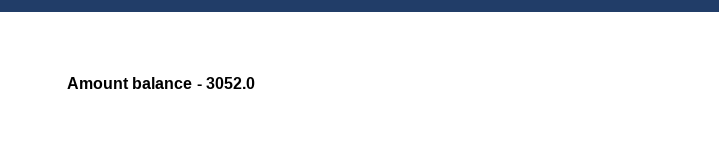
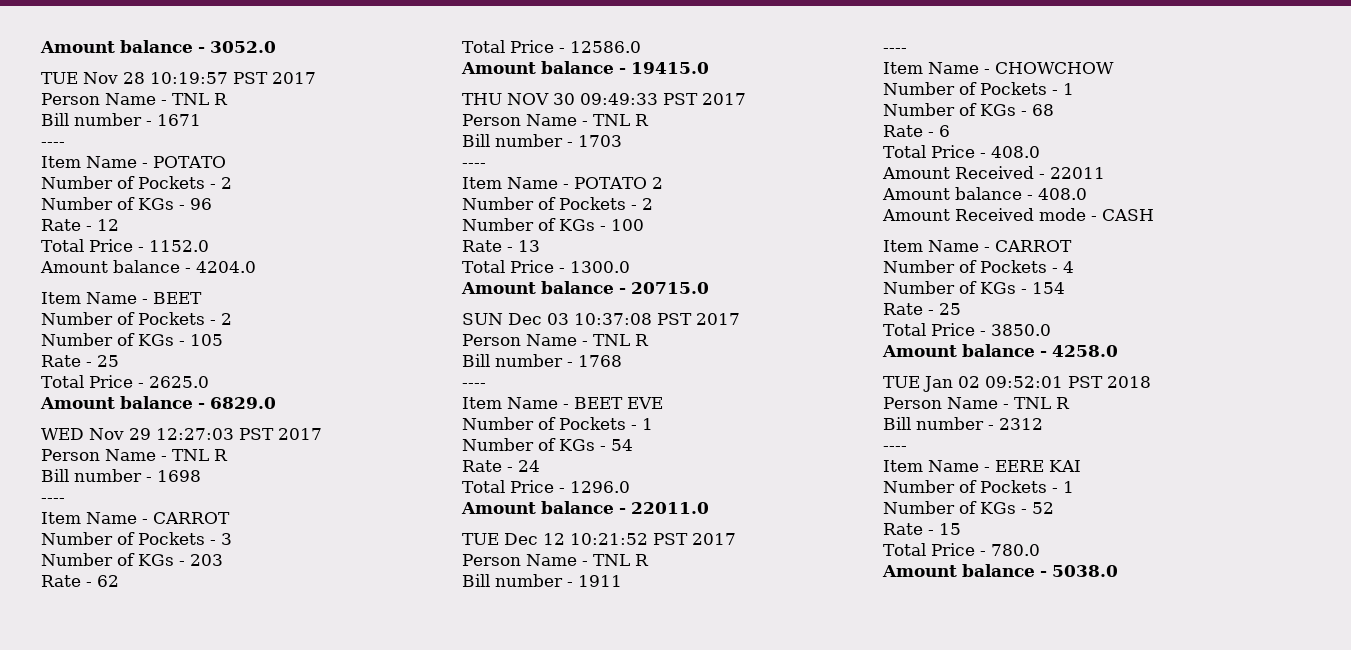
(255, 83) none -> [41,72,316,84] [41,93,228,105] [41,113,201,126] [41,142,65,147] [41,156,226,168] [41,176,232,189] [41,197,212,210] [41,219,119,231] [41,239,209,252] [40,260,256,273] [41,292,202,304] [41,312,232,325] [41,333,223,346] [41,355,119,367] [41,375,209,388] [40,396,276,409] [41,428,322,440] [41,449,228,461] [41,469,201,482] [41,498,65,503] [41,512,230,524] [41,532,232,545] [41,553,223,566] [41,575,119,587] [462,40,641,53] [461,61,709,74] [462,93,746,105] [462,114,649,126] [462,134,622,147] [462,163,486,168] [462,177,663,189] [462,197,653,210] [462,218,644,231] [462,240,540,252] [462,260,630,273] [461,281,709,294] [462,313,740,325] [462,334,649,346] [462,354,622,367] [462,383,486,388] [462,397,663,409] [462,417,653,430] [462,438,633,451] [462,460,540,472] [462,480,630,493] [461,501,709,514] [462,533,736,545] [462,554,649,566] [462,574,622,587] [883,48,907,53] [883,62,1114,74] [883,82,1074,95] [883,103,1054,116] [883,125,950,137] [883,145,1040,158] [882,166,1105,179] [882,187,1087,200] [882,208,1154,221] [883,240,1072,252] [883,260,1074,273] [883,281,1065,294] [883,303,961,315] [883,323,1051,336] [882,344,1118,357] [883,376,1151,392] [883,397,1070,409] [883,417,1043,430] [883,446,907,451] [883,460,1081,472] [883,480,1074,493] [883,501,1054,514] [883,523,961,535] [883,543,1040,556] [882,564,1118,577] // TUE Nov 28 10:19:57 PST 2017 // Person Name - TNL R // Bill number - 1671 // ---- // Item Name - POTATO // Number of Pockets - 2 // Number of KGs - 96 // Rate - 12 // Total Price - 1152.0 // Amount balance - 4204.0 // Item Name - BEET // Number of Pockets - 2 // Number of KGs - 105 // Rate - 25 // Total Price - 2625.0 // Amount balance - 6829.0 // WED Nov 29 12:27:03 PST 2017 // Person Name - TNL R // Bill number - 1698 // ---- // Item Name - CARROT // Number of Pockets - 3 // Number of KGs - 203 // Rate - 62 // Total Price - 12586.0 // Amount balance - 19415.0 // THU NOV 30 09:49:33 PST 2017 // Person Name - TNL R // Bill number - 1703 // ---- // Item Name - POTATO 2 // Number of Pockets - 2 // Number of KGs - 100 // Rate - 13 // Total Price - 1300.0 // Amount balance - 20715.0 // SUN Dec 03 10:37:08 PST 2017 // Person Name - TNL R // Bill number - 1768 // ---- // Item Name - BEET EVE // Number of Pockets - 1 // Number of KGs - 54 // Rate - 24 // Total Price - 1296.0 // Amount balance - 22011.0 // TUE Dec 12 10:21:52 PST 2017 // Person Name - TNL R // Bill number - 1911 // ---- // Item Name - CHOWCHOW // Number of Pockets - 1 // Number of KGs - 68 // Rate - 6 // Total Price - 408.0 // Amount Received - 22011 // Amount balance - 408.0 // Amount Received mode - CASH // Item Name - CARROT // Number of Pockets - 4 // Number of KGs - 154 // Rate - 25 // Total Price - 3850.0 // Amount balance - 4258.0 // TUE Jan 02 09:52:01 PST 2018 // Person Name - TNL R // Bill number - 2312 // ---- // Item Name - EERE KAI // Number of Pockets - 1 // Number of KGs - 52 // Rate - 15 // Total Price - 780.0 // Amount balance - 5038.0

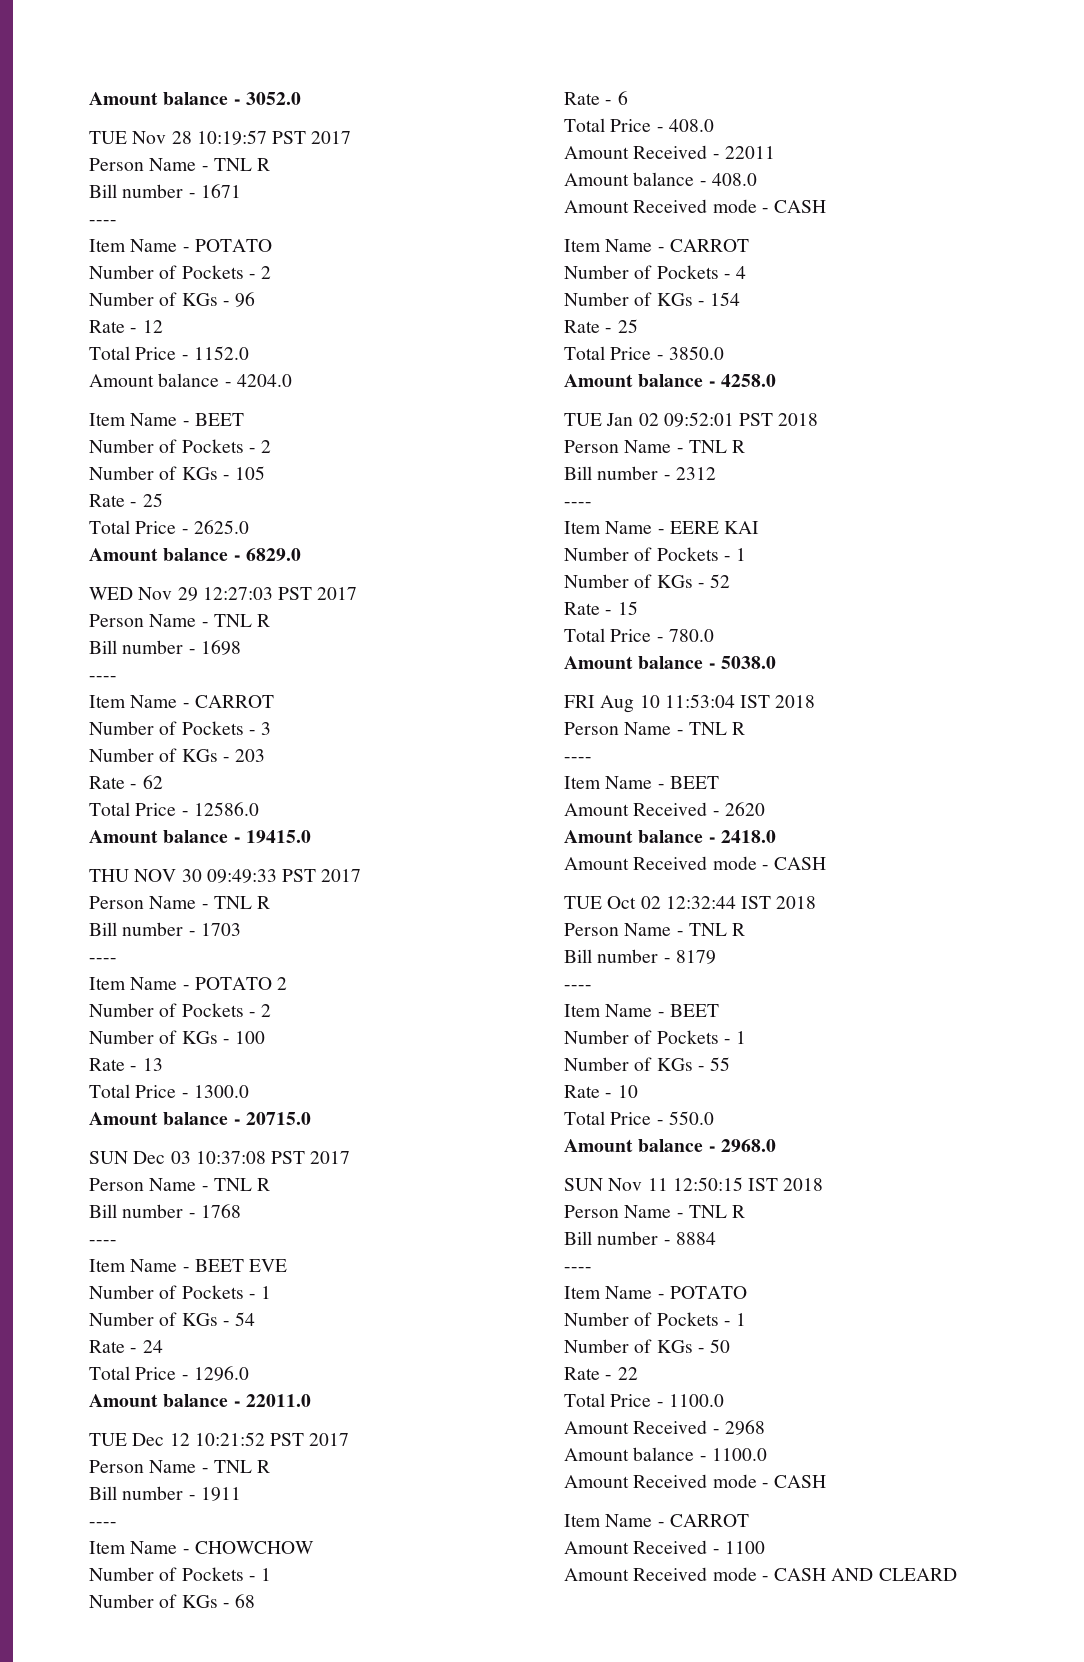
(1118, 571) none -> [564,694,816,713] [564,722,746,735] [564,757,592,762] [564,776,719,789] [564,802,765,816] [564,830,776,843] [564,856,827,870] [564,896,817,909] [564,923,746,936] [564,949,716,964] [564,985,592,990] [564,1004,719,1017] [564,1030,747,1044] [564,1057,731,1071] [564,1085,638,1098] [564,1111,714,1125] [564,1139,776,1152] [564,1177,824,1191] [564,1205,746,1218] [564,1231,716,1245] [564,1267,592,1272] [564,1286,747,1299] [564,1312,747,1326] [564,1339,731,1353] [564,1367,638,1380] [564,1393,724,1407] [564,1420,765,1435] [564,1447,767,1461] [564,1474,827,1488] [564,1514,749,1527] [564,1540,765,1554] [564,1567,957,1581] // FRI Aug 10 11:53:04 IST 2018 // Person Name - TNL R // ---- // Item Name - BEET // Amount Received - 2620 // Amount balance - 2418.0 // Amount Received mode - CASH // TUE Oct 02 12:32:44 IST 2018 // Person Name - TNL R // Bill number - 8179 // ---- // Item Name - BEET // Number of Pockets - 1 // Number of KGs - 55 // Rate - 10 // Total Price - 550.0 // Amount balance - 2968.0 // SUN Nov 11 12:50:15 IST 2018 // Person Name - TNL R // Bill number - 8884 // ---- // Item Name - POTATO // Number of Pockets - 1 // Number of KGs - 50 // Rate - 22 // Total Price - 1100.0 // Amount Received - 2968 // Amount balance - 1100.0 // Amount Received mode - CASH // Item Name - CARROT // Amount Received - 1100 // Amount Received mode - CASH AND CLEARD

